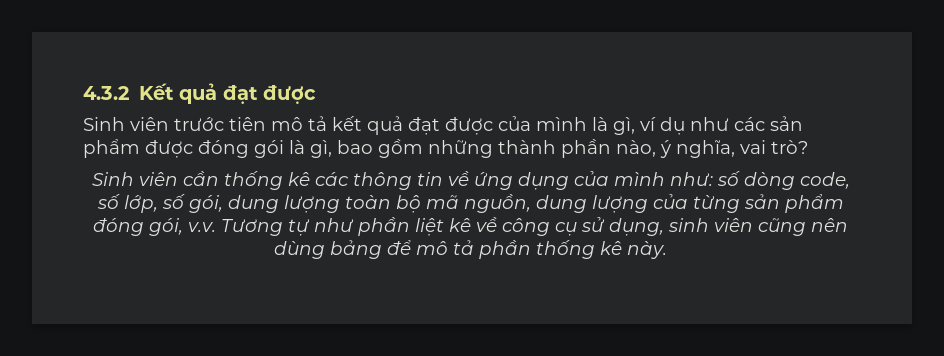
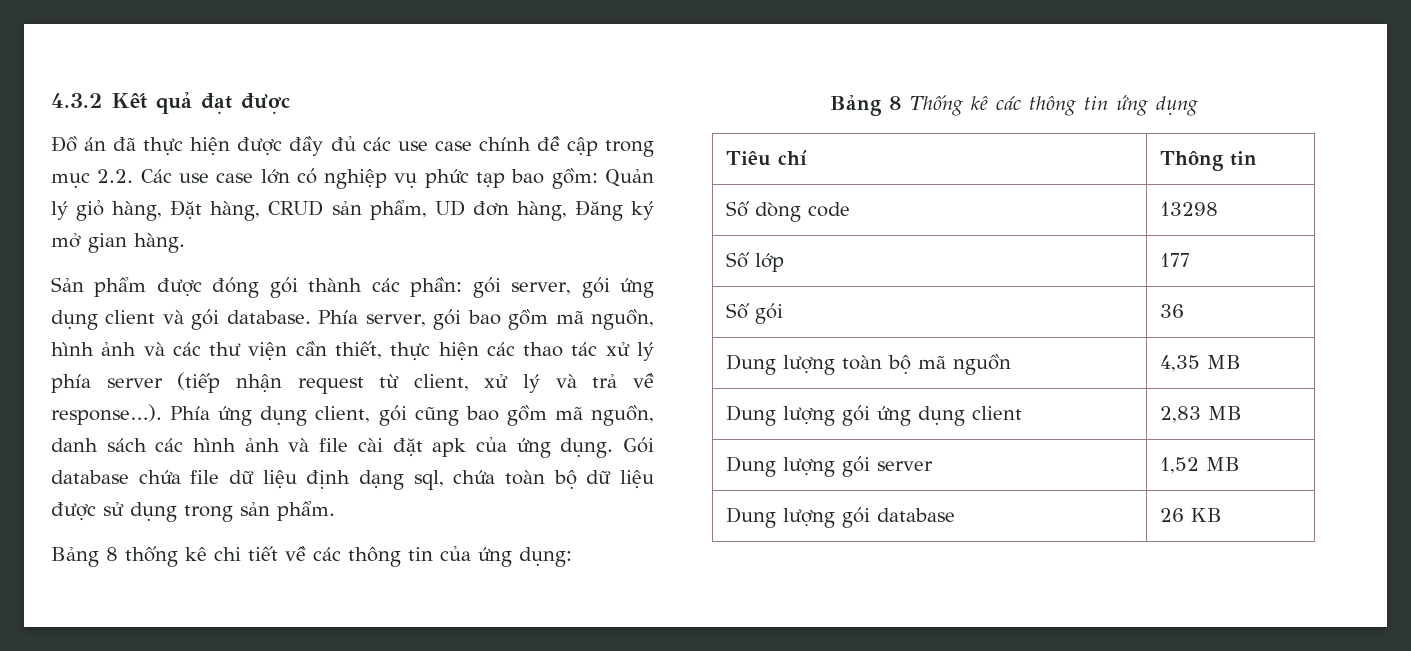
[83,116,803,135] [83,139,808,158] [91,171,283,190] Sinh viên trước tiên mô tả kết quả đạt được của mình là gì, ví dụ như các sản phẩm được đóng gói là gì, bao gồm những thành phần nào, ý nghĩa, vai trò? // Sinh viên cần thống -> [51,136,654,157] [51,168,655,189] [51,200,654,221] [51,233,185,253] [51,277,654,298] [51,309,655,330] [51,341,655,361] [51,372,654,394] [51,404,655,426] [51,437,654,458] [51,470,654,490] [51,501,335,522] [51,546,572,567] [829,95,963,116] Đồ án đã thực hiện được đầy đủ các use case chính đề cập trong mục 2.2. Các use case lớn có nghiệp vụ phức tạp bao gồm: Quản lý giỏ hàng, Đặt hàng, CRUD sản phẩm, UD đơn hàng, Đăng ký mở gian hàng. // Sản phẩm được đóng gói thành các phần: gói server, gói ứng dụng client và gói database. Phía server, gói bao gồm mã nguồn, hình ảnh và các thư viện cần thiết, thực hiện các thao tác xử lý phía server (tiếp nhận request từ client, xử lý và trả về response…). Phía ứng dụng client, gói cũng bao gồm mã nguồn, danh sách các hình ảnh và file cài đặt apk của ứng dụng. Gói database chứa file dữ liệu định dạng sql, chứa toàn bộ dữ liệu được sử dụng trong sản phẩm. // Bảng 8 thống kê chi tiết về các thông tin của ứng dụng: // Bảng 8 Thống
[447,171,850,190] [96,194,844,213] [93,217,848,236] [274,240,667,259] về ứng dụng của mình như: số dòng code, số lớp, số gói, dung lượng toàn bộ mã nguồn, dung lượng của từng sản phẩm đóng gói, v.v. Tương tự như phần liệt kê về công cụ sử dụng, sinh viên cũng nên dùng bảng để mô tả phần thống kê này. -> [1115,95,1198,116] [725,150,807,166] [1159,151,1257,171] [725,201,850,222] [1159,202,1218,216] [725,252,784,272] [1159,253,1190,267] [725,303,783,324] [1159,304,1184,318] [725,354,1011,375] [1159,355,1241,372] [725,405,1022,426] [1159,406,1242,423] [725,456,933,477] [1159,457,1240,474] [725,507,955,528] [1159,508,1222,522] ứng dụng // Tiêu chí | Thông tin // Số dòng code | 13298 // Số lớp | 177 // Số gói | 36 // Dung lượng toàn bộ mã nguồn | 4,35 MB // Dung lượng gói ứng dụng client | 2,83 MB // Dung lượng gói server | 1,52 MB // Dung lượng gói database | 26 KB

